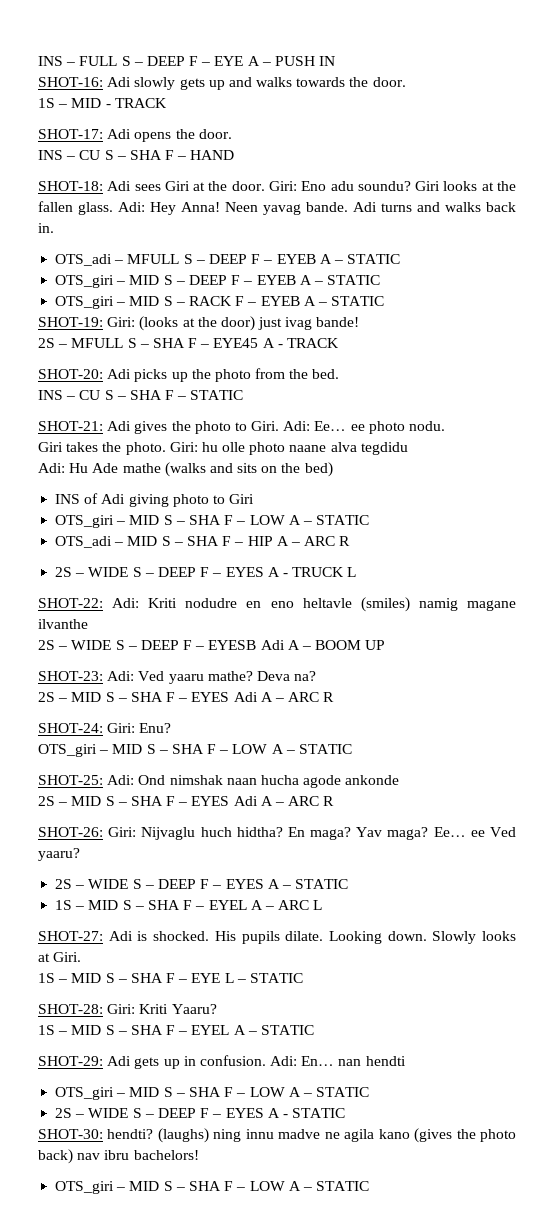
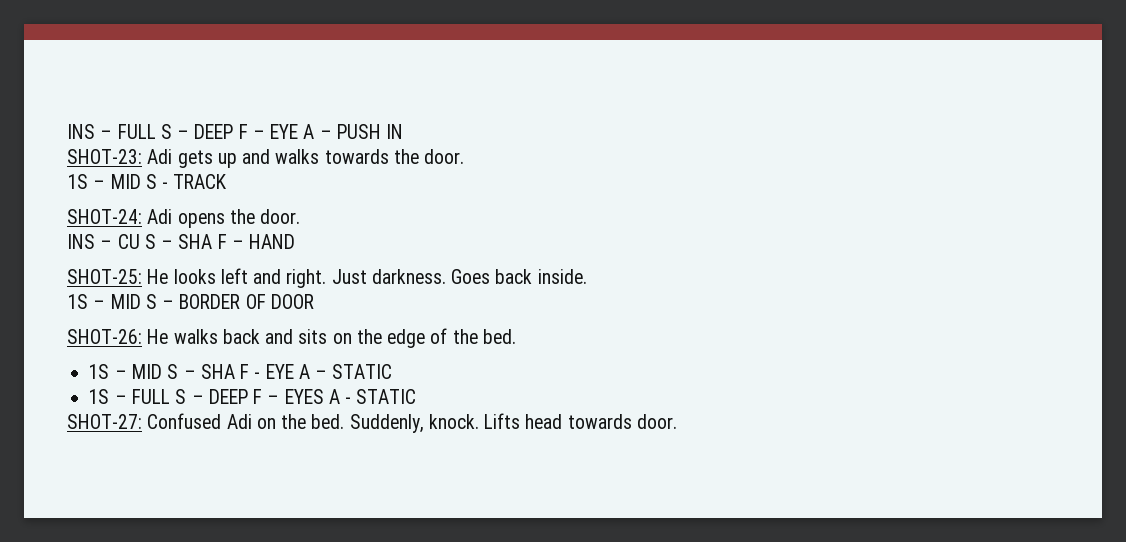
[38,77,176,90] SHOT-16: Adi slowly -> [67,149,173,164] SHOT-23: Adi
[105,98,167,108] [38,129,103,139] - TRACK // SHOT-17: -> [145,174,228,189] [67,209,142,224] S - TRACK // SHOT-24:
[38,181,516,191] [38,201,516,215] [38,223,54,233] [55,254,401,266] [55,275,381,288] [55,296,385,309] [38,316,360,331] [38,338,340,348] [38,368,340,382] [38,390,244,400] [38,421,446,434] [38,442,408,455] [38,462,333,477] [55,493,255,507] [55,515,370,528] [55,536,351,548] [55,567,357,577] [38,597,516,612] [38,619,88,629] [38,640,386,650] [38,671,317,684] [38,692,335,702] [38,723,172,733] [38,744,353,757] [38,775,400,788] [38,796,335,806] [38,827,516,840] [38,848,80,861] [55,879,349,889] [55,900,323,910] [38,931,516,944] [38,952,82,962] [38,973,304,983] [38,1004,217,1014] [38,1025,315,1035] [38,1055,406,1069] [55,1087,370,1100] [55,1108,346,1118] [38,1128,516,1143] [38,1149,199,1164] [55,1181,370,1194] SHOT-18: Adi sees Giri at the door. Giri: Eno adu soundu? Giri looks at the fallen glass. Adi: Hey Anna! Neen yavag bande. Adi turns and walks back in. // OTS_adi – MFULL S – DEEP F – EYEB A – STATIC // OTS_giri – MID S – DEEP F – EYEB A – STATIC // OTS_giri – MID S – RACK F – EYEB A – STATIC // SHOT-19: Giri: (looks at the door) just ivag bande! // 2S – MFULL S – SHA F – EYE45 A - TRACK // SHOT-20: Adi picks up the photo from the bed. // INS – CU S – SHA F – STATIC // SHOT-21: Adi gives the photo to Giri. Adi: Ee… ee photo nodu. // Giri takes the photo. Giri: hu olle photo naane alva tegdidu // Adi: Hu Ade mathe (walks and sits on the bed) // INS of Adi giving photo to Giri // OTS_giri – MID S – SHA F – LOW A – STATIC // OTS_adi – MID S – SHA F – HIP A – ARC R // 2S – WIDE S – DEEP F – EYES A - TRUCK L // SHOT-22: Adi: Kriti nodudre en eno heltavle (smiles) namig magane ilvanthe // 2S – WIDE S – DEEP F – EYESB Adi A – BOOM UP // SHOT-23: Adi: Ved yaaru mathe? Deva na? // 2S – MID S – SHA F – EYES Adi A – ARC R // SHOT-24: Giri: Enu? // OTS_giri – MID S – SHA F – LOW A – STATIC // SHOT-25: Adi: Ond nimshak naan hucha agode ankonde // 2S – MID S – SHA F – EYES Adi A – ARC R // SHOT-26: Giri: Nijvaglu huch hidtha? En maga? Yav maga? Ee… ee Ved yaaru? // 2S – WIDE S – DEEP F – EYES A – STATIC // 1S – MID S – SHA F – EYEL A – ARC L // SHOT-27: Adi is shocked. His pupils dilate. Looking down. Slowly looks at Giri. // 1S – MID S – SHA F – EYE L – STATIC // SHOT-28: Giri: Kriti Yaaru? // 1S – MID S – SHA F – EYEL A – STATIC // SHOT-29: Adi gets up in confusion. Adi: En… nan hendti // OTS_giri – MID S – SHA F – LOW A – STATIC // 2S – WIDE S – DEEP F – EYES A - STATIC // SHOT-30: hendti? (laughs) ning innu madve ne agila kano (gives the photo back) nav ibru bachelors! // OTS_giri – MID S – SHA F – LOW A – STATIC -> [67,268,587,288] [67,294,314,309] [67,328,516,348] [88,364,393,379] [88,389,417,404] [67,413,677,433] SHOT-25: He looks left and right. Just darkness. Goes back inside. // 1S – MID S – BORDER OF DOOR // SHOT-26: He walks back and sits on the edge of the bed. // 1S – MID S – SHA F - EYE A – STATIC // 1S – FULL S – DEEP F – EYES A - STATIC // SHOT-27: Confused Adi on the bed. Suddenly, knock. Lifts head towards door.

